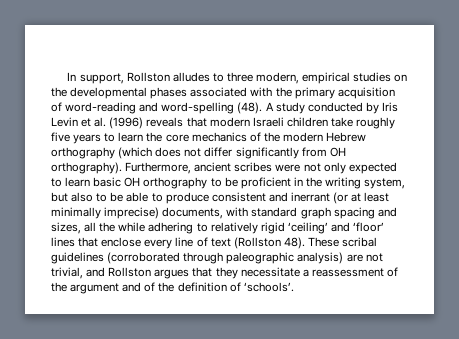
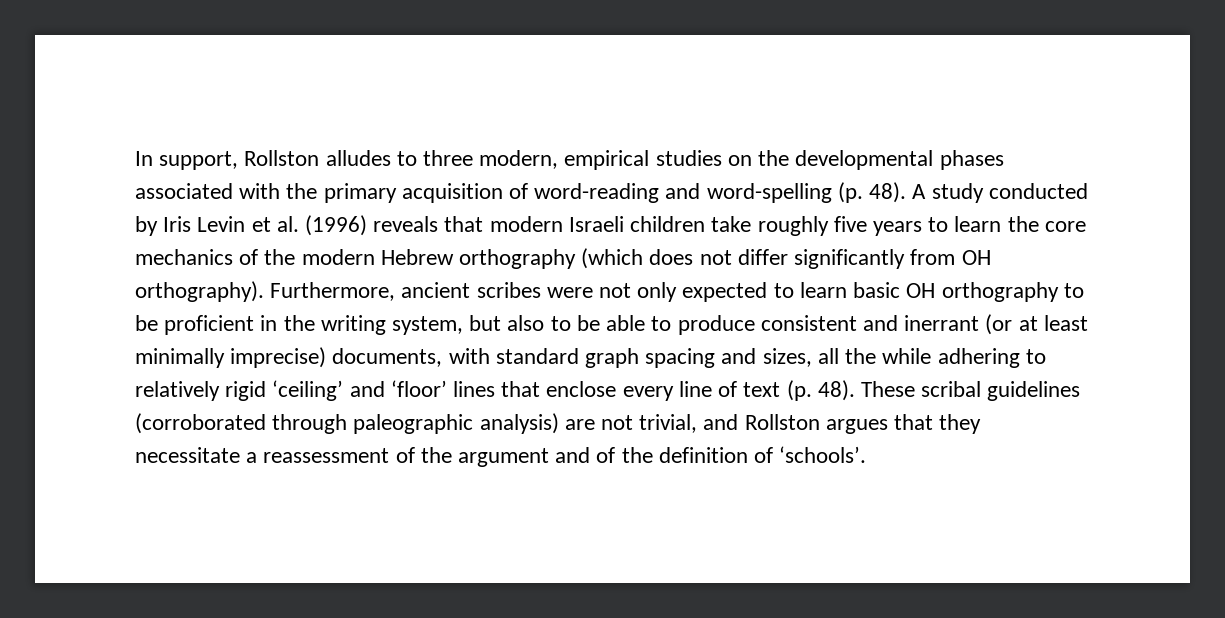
[237,102,263,114] (48). -> [837,182,907,203] (p. 48).
[233,237,281,249] (Rollston -> [786,380,812,401] (p.

